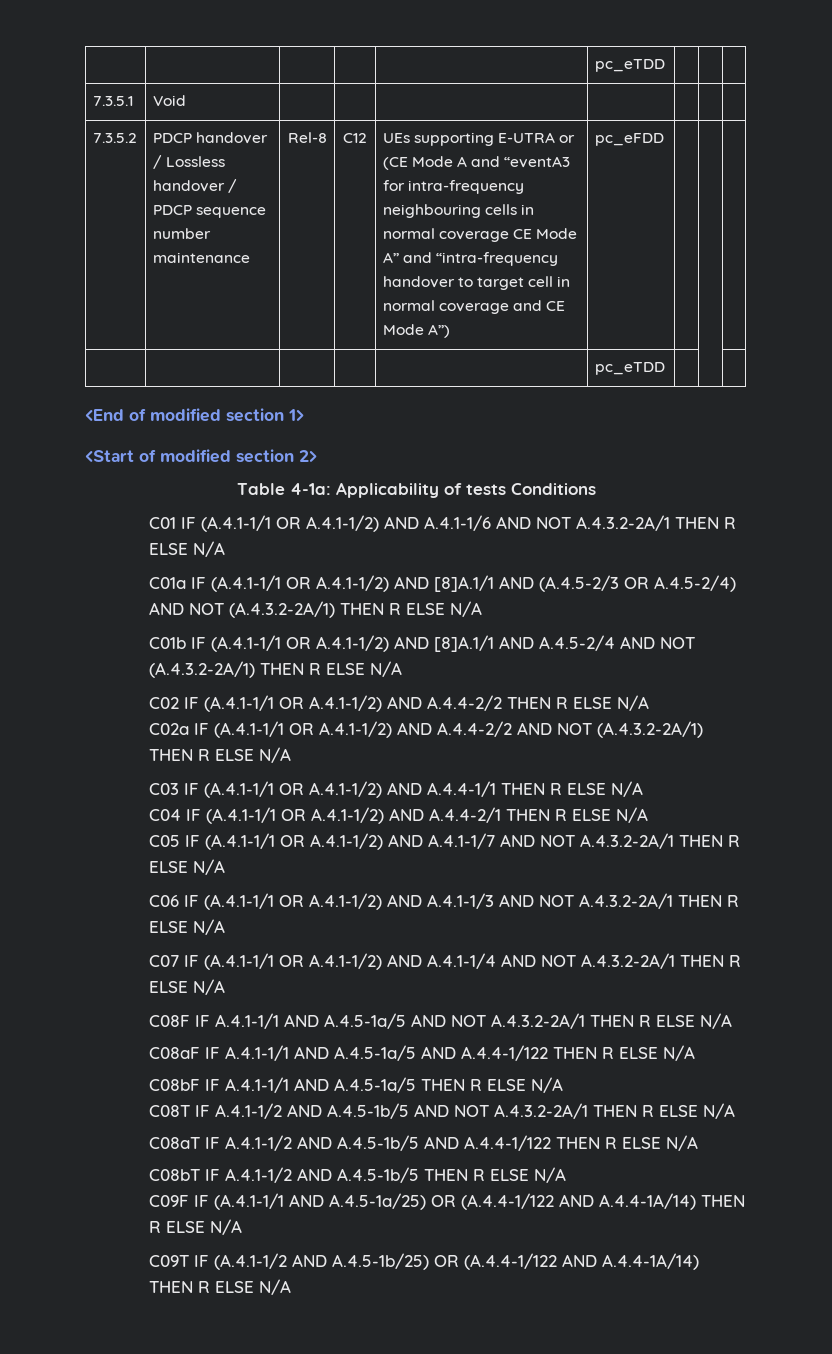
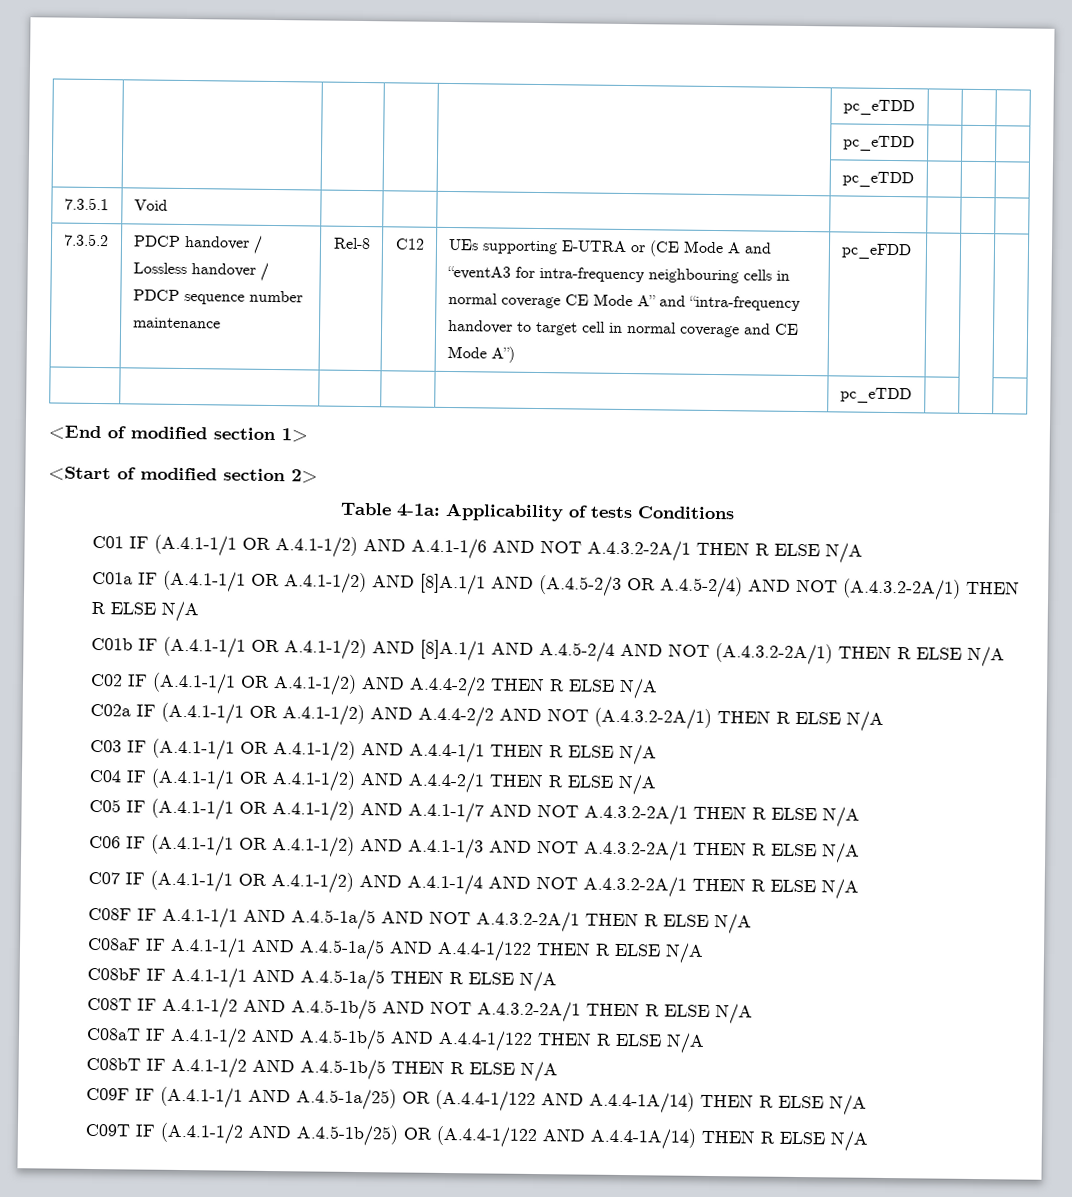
[594,59,665,72] | | | | | pc_eTDD | | | -> [842,99,915,116] [842,135,915,152] [841,171,914,188] | | | | | pc_eTDD | | | // | | | | | pc_eTDD | | | // | | | | | pc_eTDD | | |

